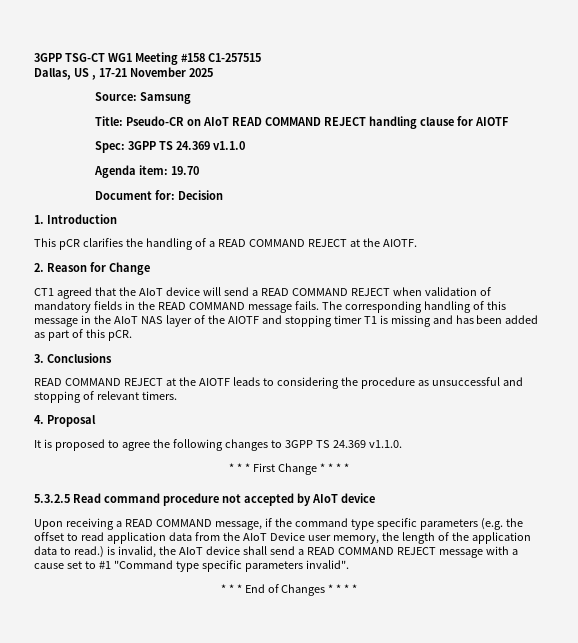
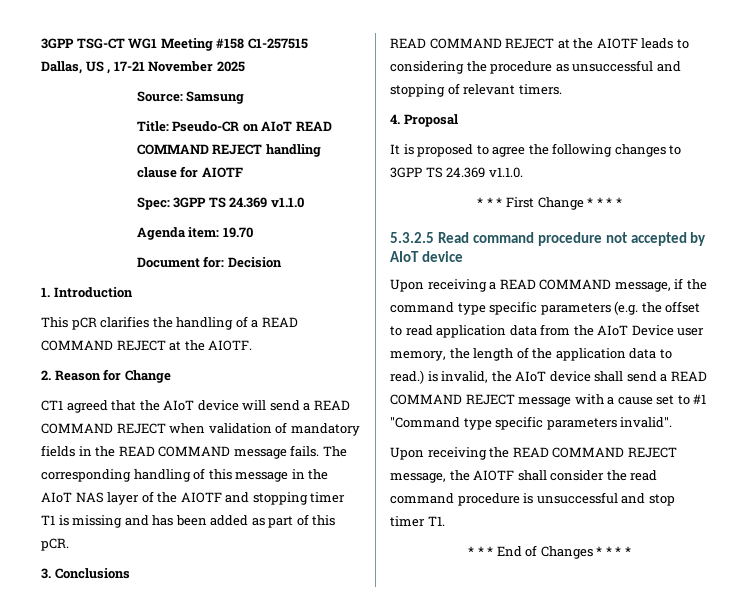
(349, 564) none -> [390,447,677,460] [390,470,658,483] [390,492,675,506] [390,516,445,527] // Upon receiving the READ COMMAND REJECT message, the AIOTF shall consider the read command procedure is unsuccessful and stop timer T1.

